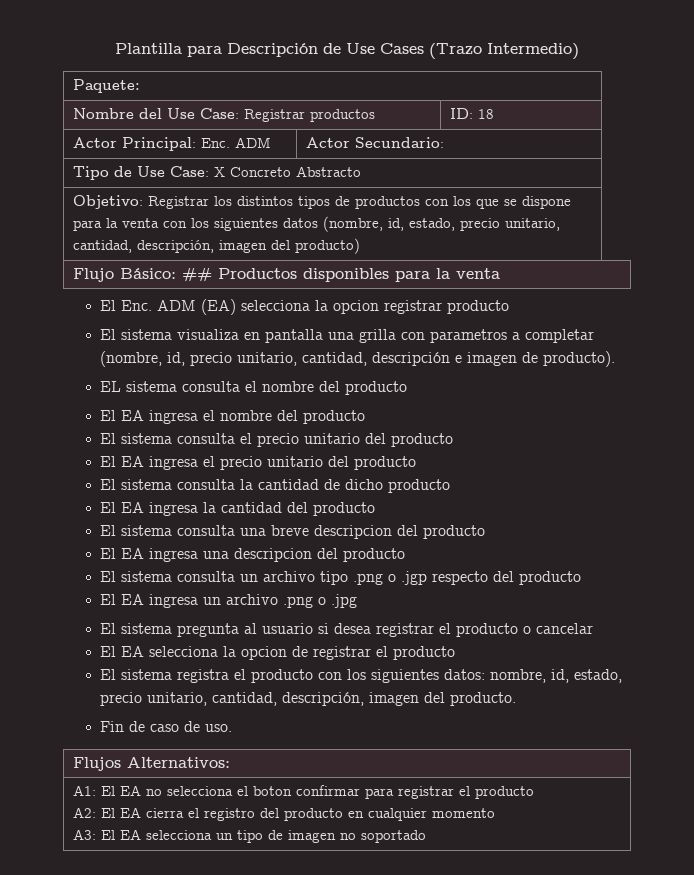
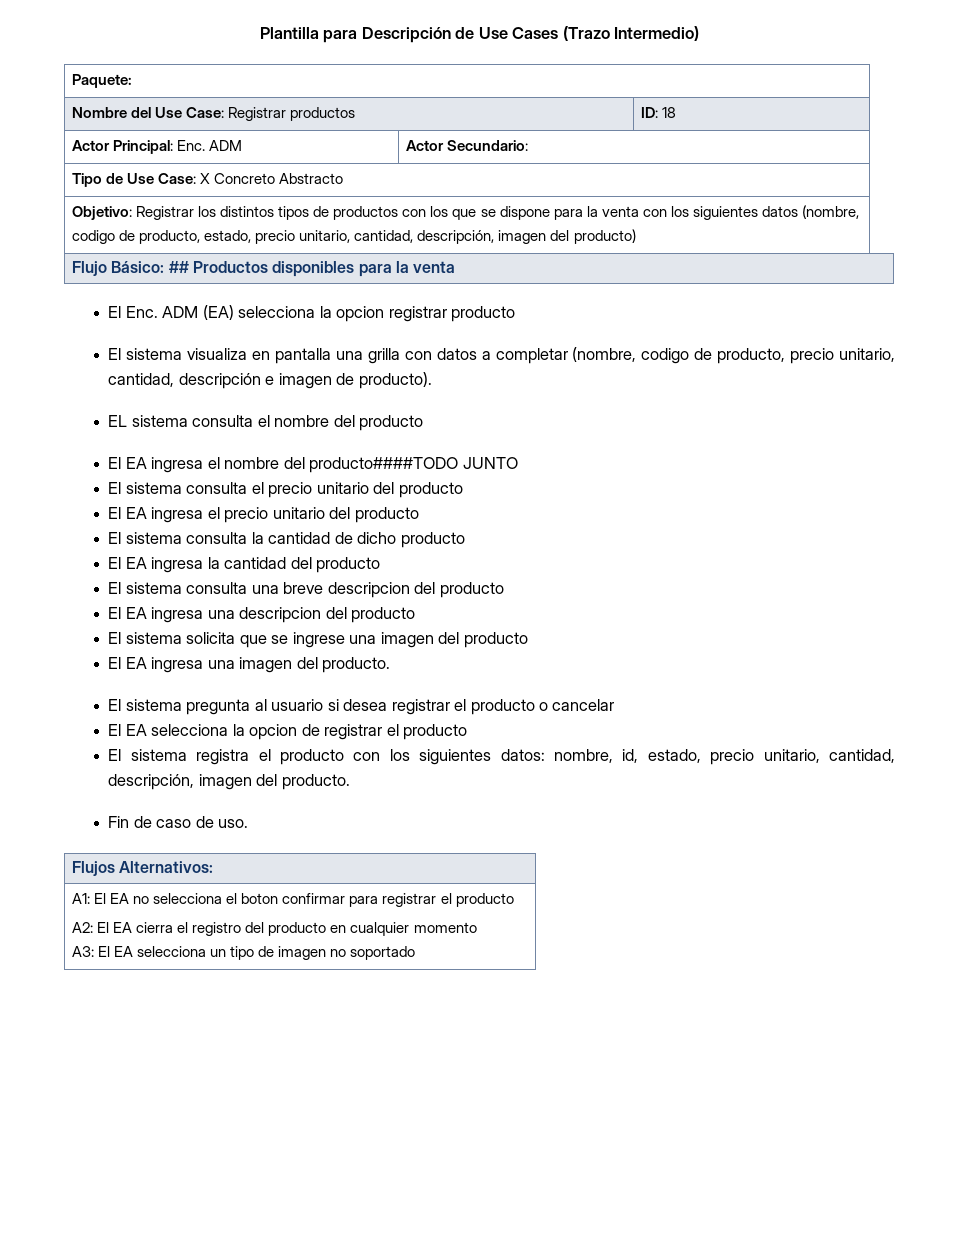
[388,218,405,231] id, -> [72,230,201,244] codigo de producto,
[430,329,508,343] parametros -> [436,348,477,360] datos
[167,352,186,366] id, -> [641,348,786,364] codigo de producto,
[303,410,366,424] producto -> [309,457,518,473] producto####TODO JUNTO
[177,571,582,585] [100,594,358,608] consulta un archivo tipo .png o .jgp respecto del producto // El EA ingresa un archivo .png o .jpg -> [186,632,528,648] [108,657,391,673] solicita que se ingrese una imagen del producto // El EA ingresa una imagen del producto.

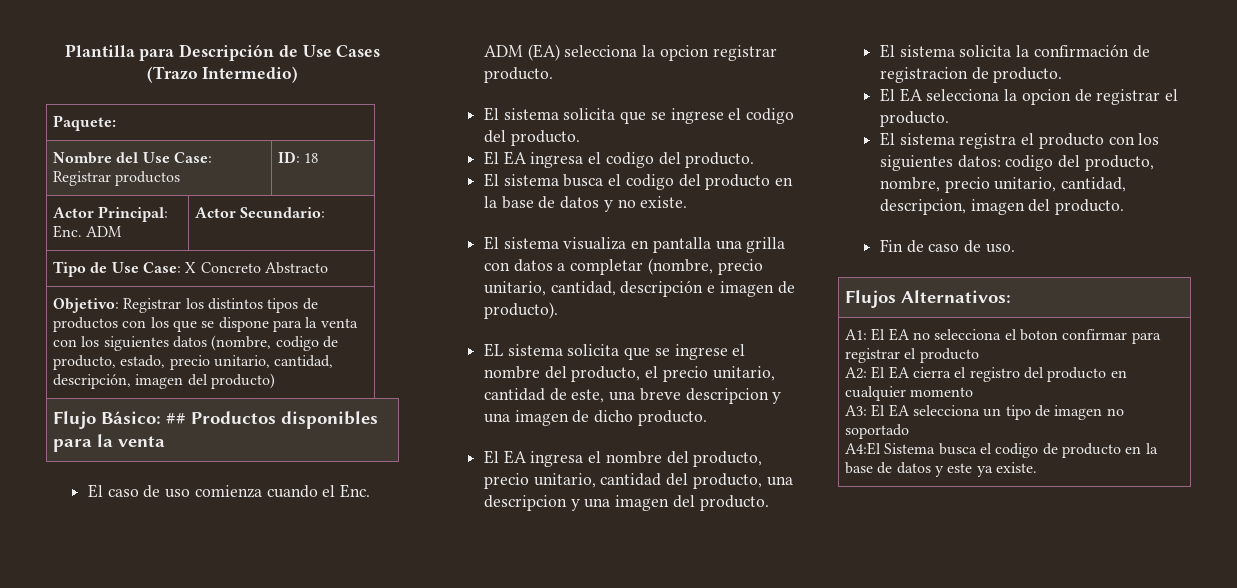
(122, 312) none -> [107,485,336,498] caso de uso comienza cuando el
[451,306,516,322] producto -> [483,67,553,83] [483,107,795,124] [483,130,580,146] [483,151,755,168] [483,173,794,190] [483,196,688,212] producto. // El sistema solicita que se ingrese el codigo del producto. // El EA ingresa el codigo del producto. // El sistema busca el codigo del producto en la base de datos y no existe.
[641,348,786,364] codigo de producto, -> (713, 266) none
[192,415,424,431] consulta el nombre del producto -> [567,344,746,360] [483,366,775,382] [483,388,782,404] [483,410,707,426] solicita que se ingrese el nombre del producto, el precio unitario, cantidad de este, una breve descripcion y una imagen de dicho producto.
[309,457,518,473] [108,482,463,498] [108,507,419,523] [108,532,465,548] [108,557,381,573] [108,582,504,598] [108,607,416,623] [108,632,528,648] [108,657,204,673] producto####TODO JUNTO // El sistema consulta el precio unitario del producto // El EA ingresa el precio unitario del producto // El sistema consulta la cantidad de dicho producto // El EA ingresa la cantidad del producto // El sistema consulta una breve descripcion del producto // El EA ingresa una descripcion del producto // El sistema solicita que se ingrese una imagen del producto // El EA ingresa -> [693,451,763,467] [483,473,793,489] [483,495,580,511] producto, precio unitario, cantidad del producto, una descripcion y
[186,699,615,715] pregunta al usuario si desea registrar el producto o cancelar -> [959,44,1150,58] [879,67,1063,83] solicita la confirmación de registracion de producto.
[403,724,468,740] producto -> [879,111,949,127] producto.
[554,749,895,765] [108,774,195,790] nombre, id, estado, precio unitario, cantidad, descripción, -> [1005,155,1154,171] [879,177,1127,193] [879,199,966,215] codigo del producto, nombre, precio unitario, cantidad, descripcion,
(416, 953) none -> [845,442,1158,458] [845,462,1038,477] // A4:El Sistema busca el codigo de producto en la base de datos y este ya existe.

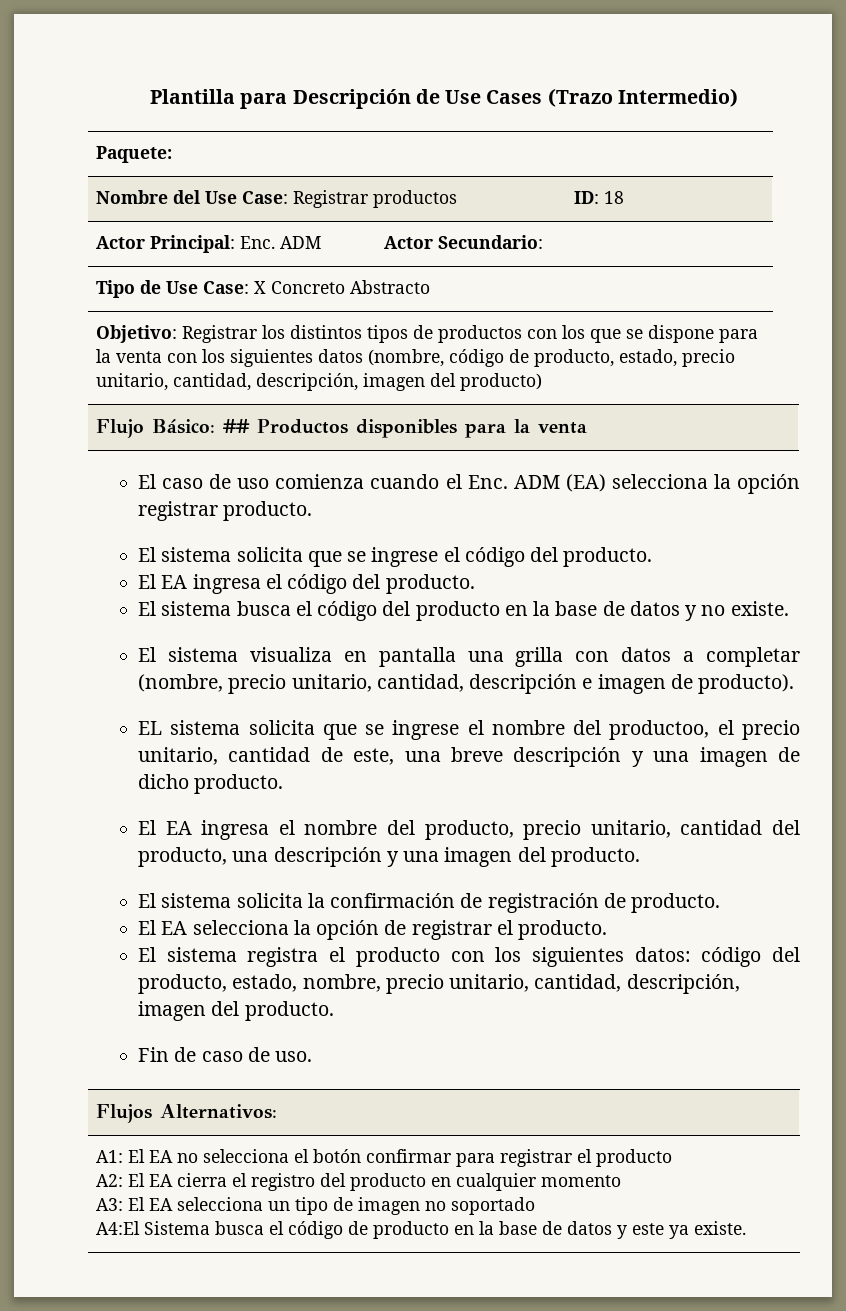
[275,336,319,351] codigo -> [449,349,505,367] código
[659,45,709,61] opcion -> [736,474,800,494] opción
[746,108,795,124] codigo -> [464,547,525,567] código
[605,152,654,168] codigo -> [287,574,348,594] código
[625,174,674,190] codigo -> [317,601,378,621] código
[571,366,641,382] producto, -> [609,720,710,740] productoo,
[685,388,769,404] descripcion -> [513,747,622,767] descripción
[483,495,567,511] descripcion -> [273,847,382,867] descripción
[879,67,968,83] registracion -> [487,893,599,913] registración
[1021,89,1071,105] opcion -> [316,920,380,940] opción
[1005,155,1154,171] codigo del producto, -> [701,947,800,967] [137,974,298,994] código del producto, estado,
[879,199,966,215] descripcion, -> [626,974,740,994] descripción,
[1020,329,1059,341] boton -> [313,1149,362,1163] botón
[995,443,1039,458] codigo -> [288,1221,344,1239] código

